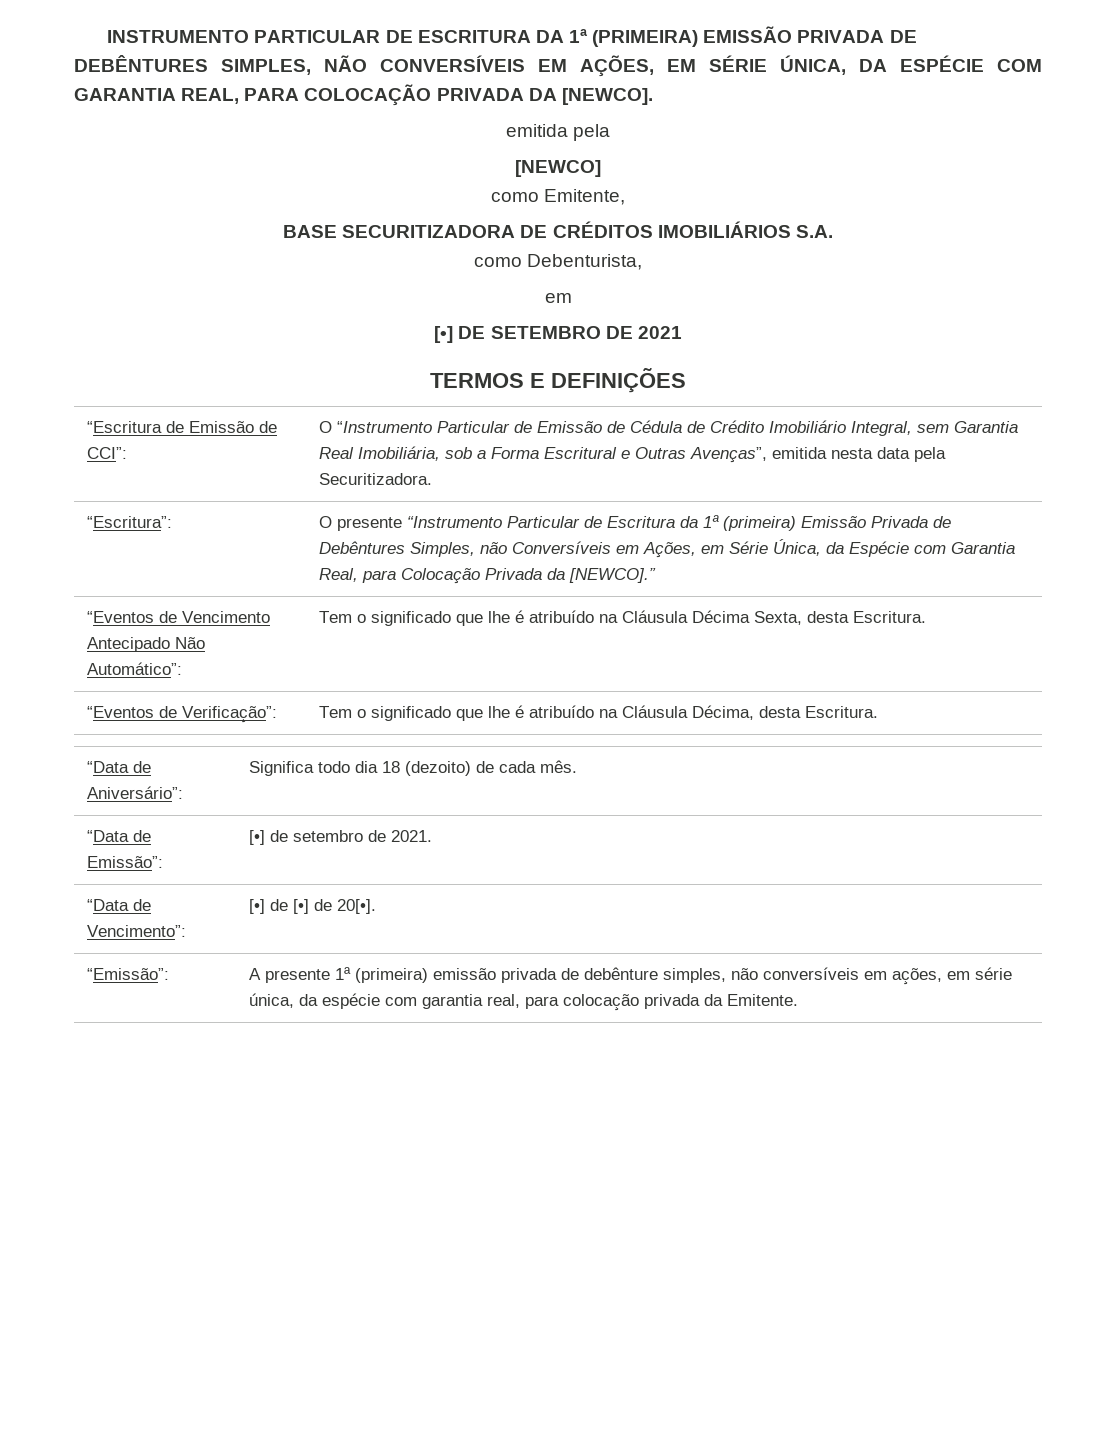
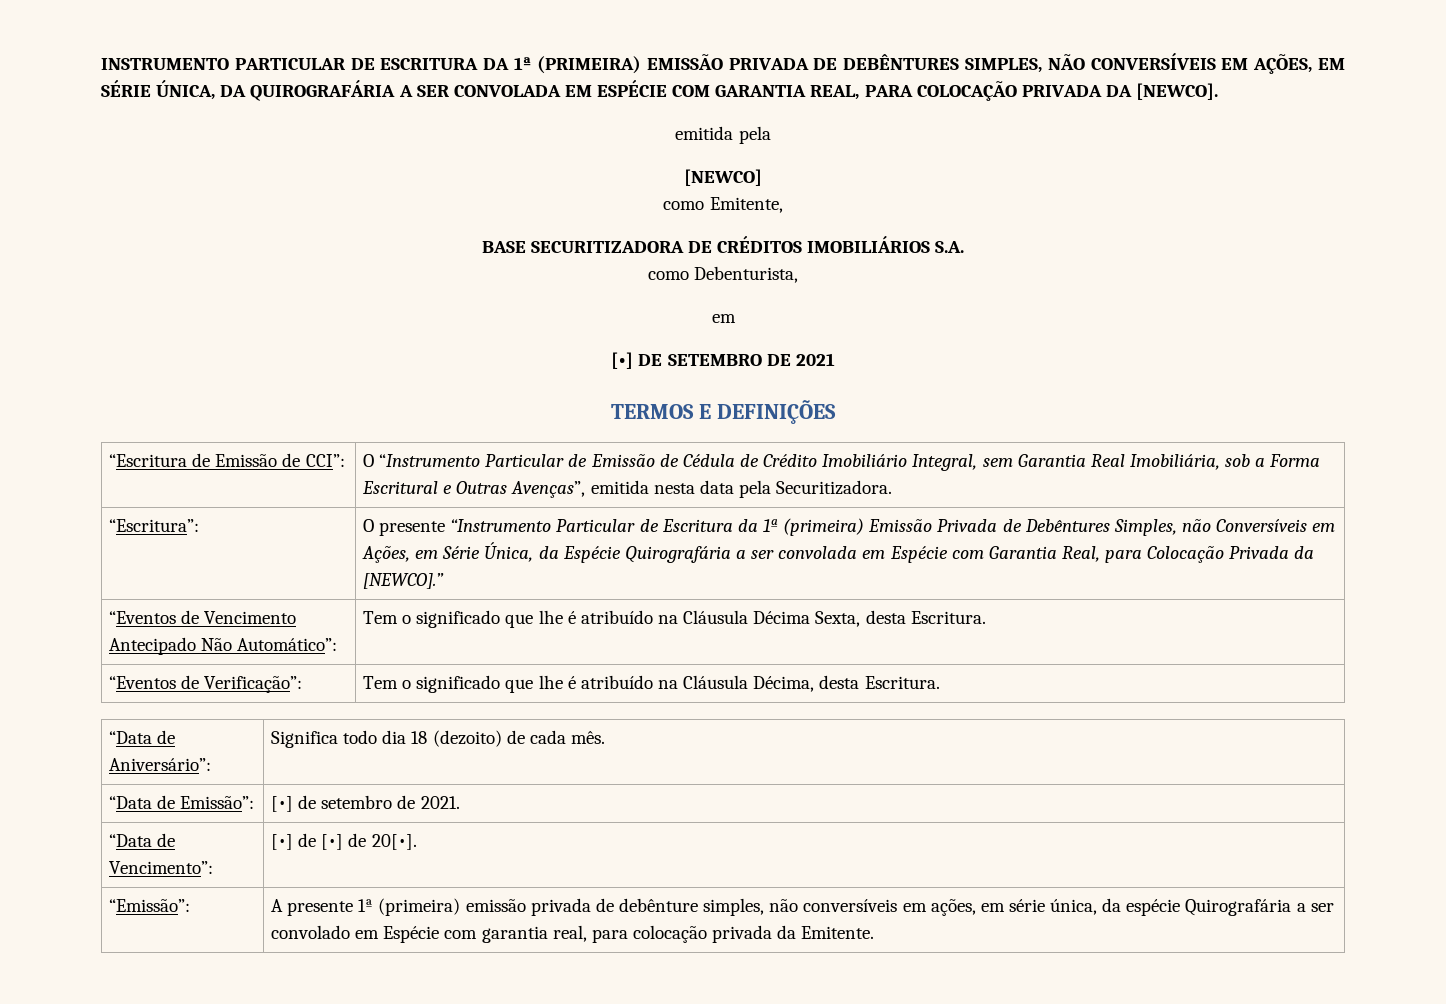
(887, 65) none -> [250,80,592,101] QUIROGRAFÁRIA A SER CONVOLADA EM
(909, 549) none -> [624,546,948,563] Quirografária a ser convolada em Espécie
(380, 1001) none -> [1185,899,1334,916] [271,925,440,943] Quirografária a ser convolado em Espécie

